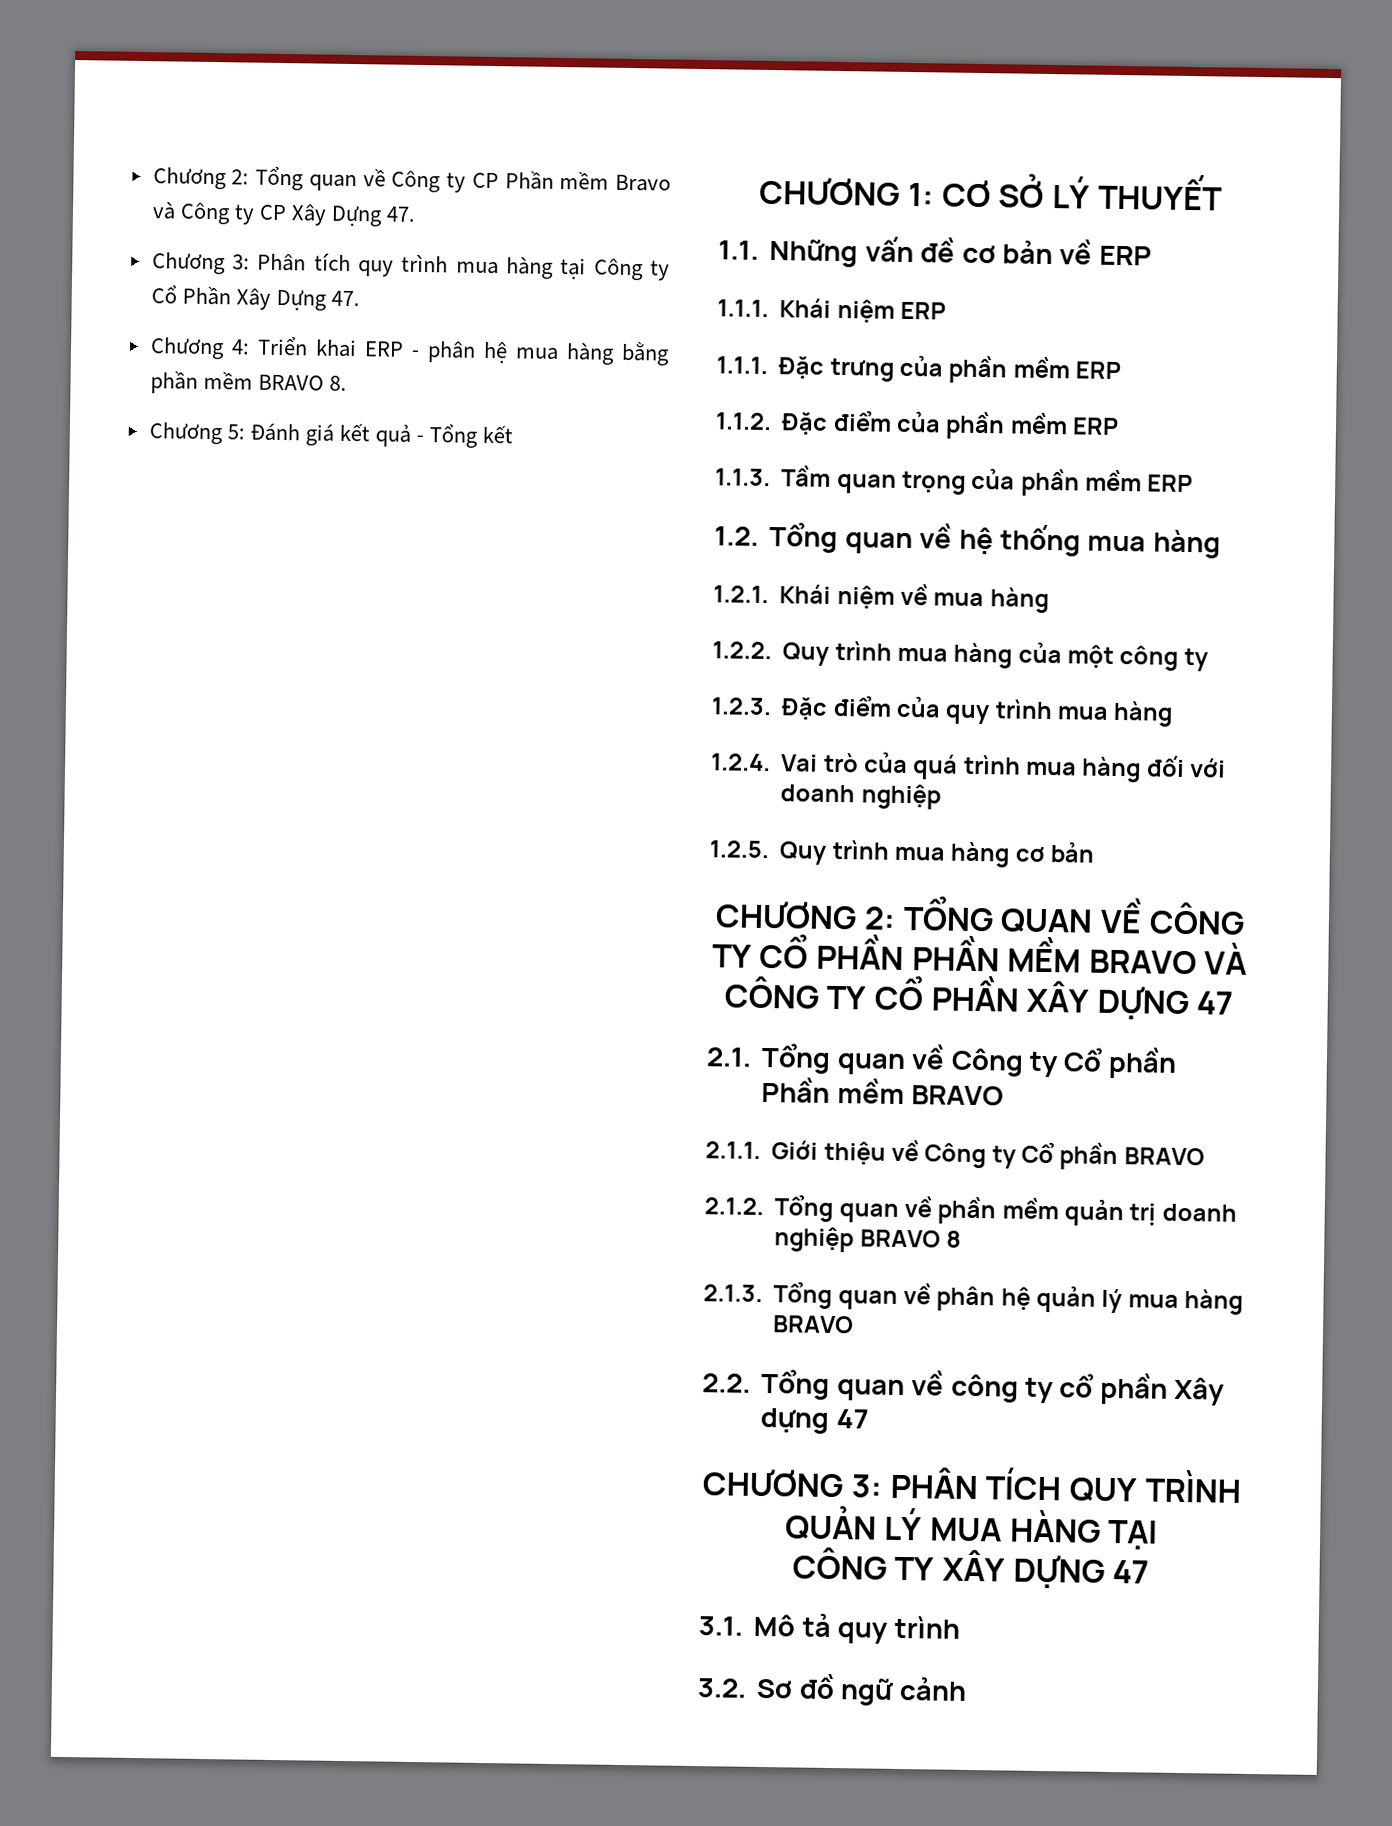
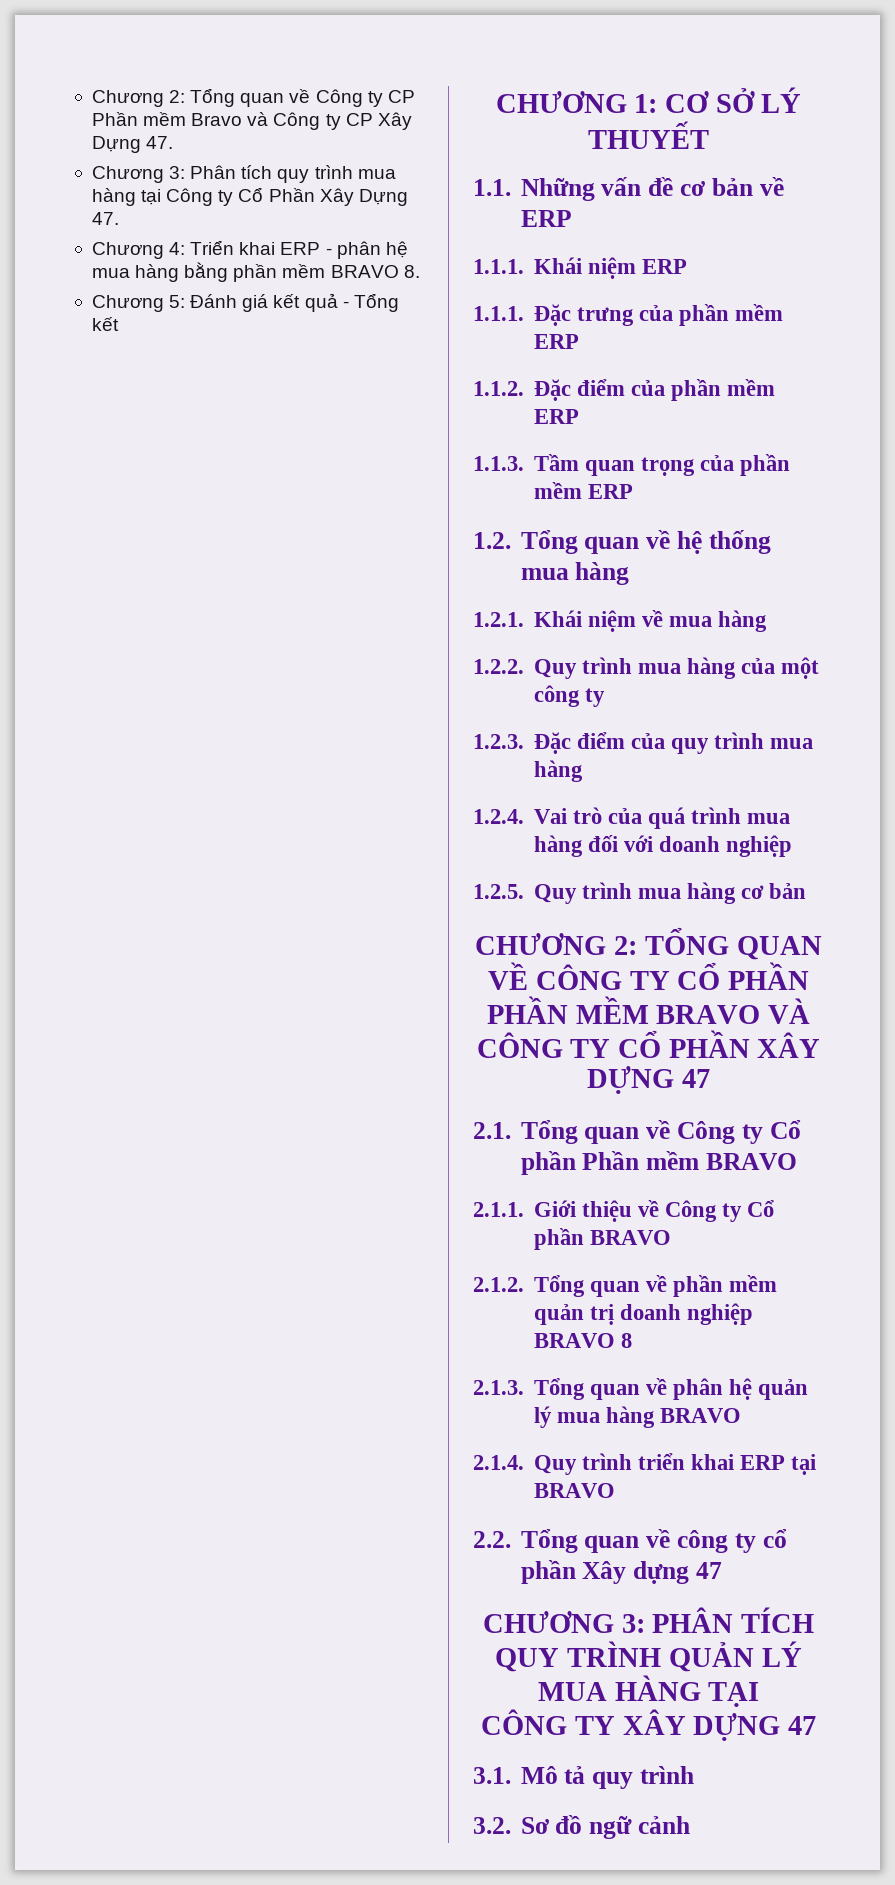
(855, 1324) none -> [473,1453,816,1475] [533,1483,615,1498] // 2.1.4. Quy trình triển khai ERP tại BRAVO

